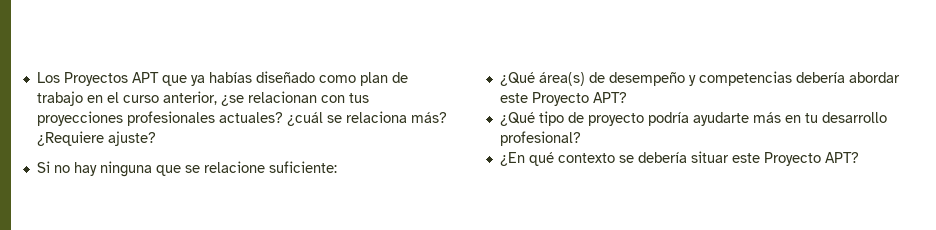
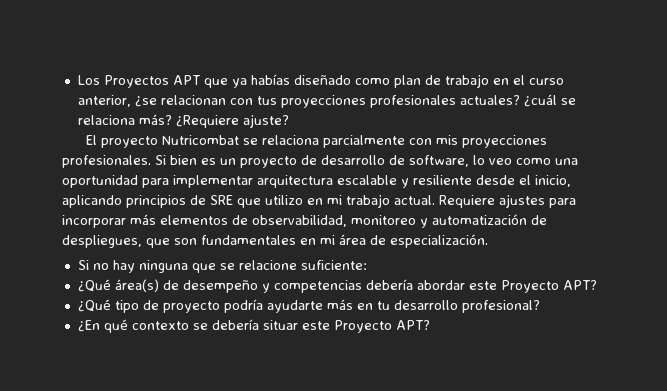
(156, 138) none -> [85,135,547,148] [62,155,578,168] [62,175,571,188] [62,194,576,208] [62,214,547,228] [62,234,488,248] // El proyecto Nutricombat se relaciona parcialmente con mis proyecciones profesionales. Si bien es un proyecto de desarrollo de software, lo veo como una oportunidad para implementar arquitectura escalable y resiliente desde el inicio, aplicando principios de SRE que utilizo en mi trabajo actual. Requiere ajustes para incorporar más elementos de observabilidad, monitoreo y automatización de despliegues, que son fundamentales en mi área de especialización.

